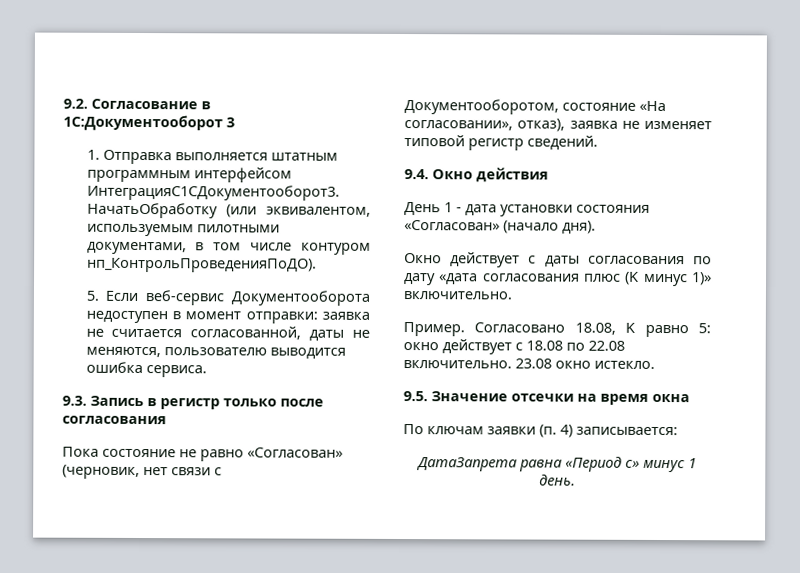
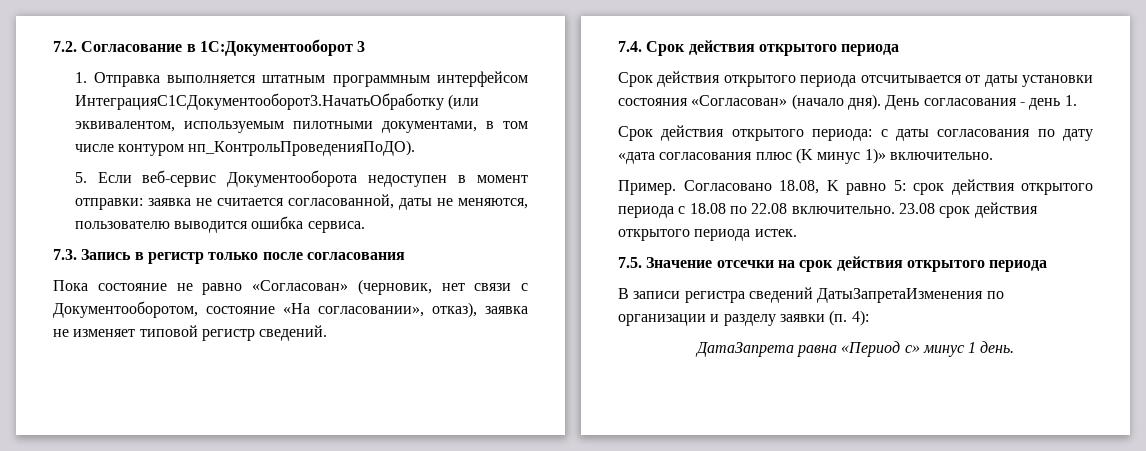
[63,98,88,109] 9.2. -> [53,41,77,52] 7.2.
[62,395,87,406] 9.3. -> [53,249,77,260] 7.3.
[404,167,549,183] [404,202,497,216] 9.4. Окно действия // День 1 - дата -> [618,40,900,56] [618,71,1018,87] 7.4. Срок действия открытого периода // Срок действия открытого периода отсчитывается от даты
[404,252,521,268] // Окно действует -> [885,95,1077,110] [618,125,873,141] День согласования - день 1. // Срок действия открытого периода:
[403,339,512,355] окно действует -> [913,179,1093,195] [618,206,674,218] срок действия открытого периода
[555,360,655,369] [403,391,690,405] [403,424,678,438] окно истекло. // 9.5. Значение отсечки на время окна // По ключам заявки (п. 4) записывается: -> [939,202,1038,218] [618,229,797,241] [618,256,1048,272] [618,287,1004,303] [618,310,869,326] срок действия открытого периода истек. // 7.5. Значение отсечки на срок действия открытого периода // В записи регистра сведений ДатыЗапретаИзменения по организации и разделу заявки (п. 4):

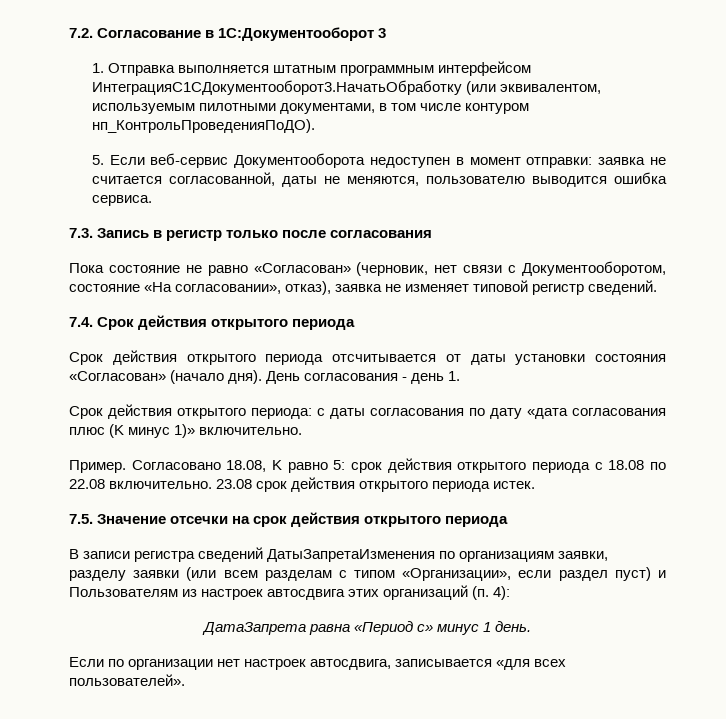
[618,314,825,326] организации и разделу заявки -> [459,551,609,562] [69,567,667,581] [69,585,469,600] организациям заявки, разделу заявки (или всем разделам с типом «Организации», если раздел пуст) и Пользователям из настроек автосдвига этих организаций
(1015, 347) none -> [69,657,567,670] [69,674,185,686] // Если по организации нет настроек автосдвига, записывается «для всех пользователей».

